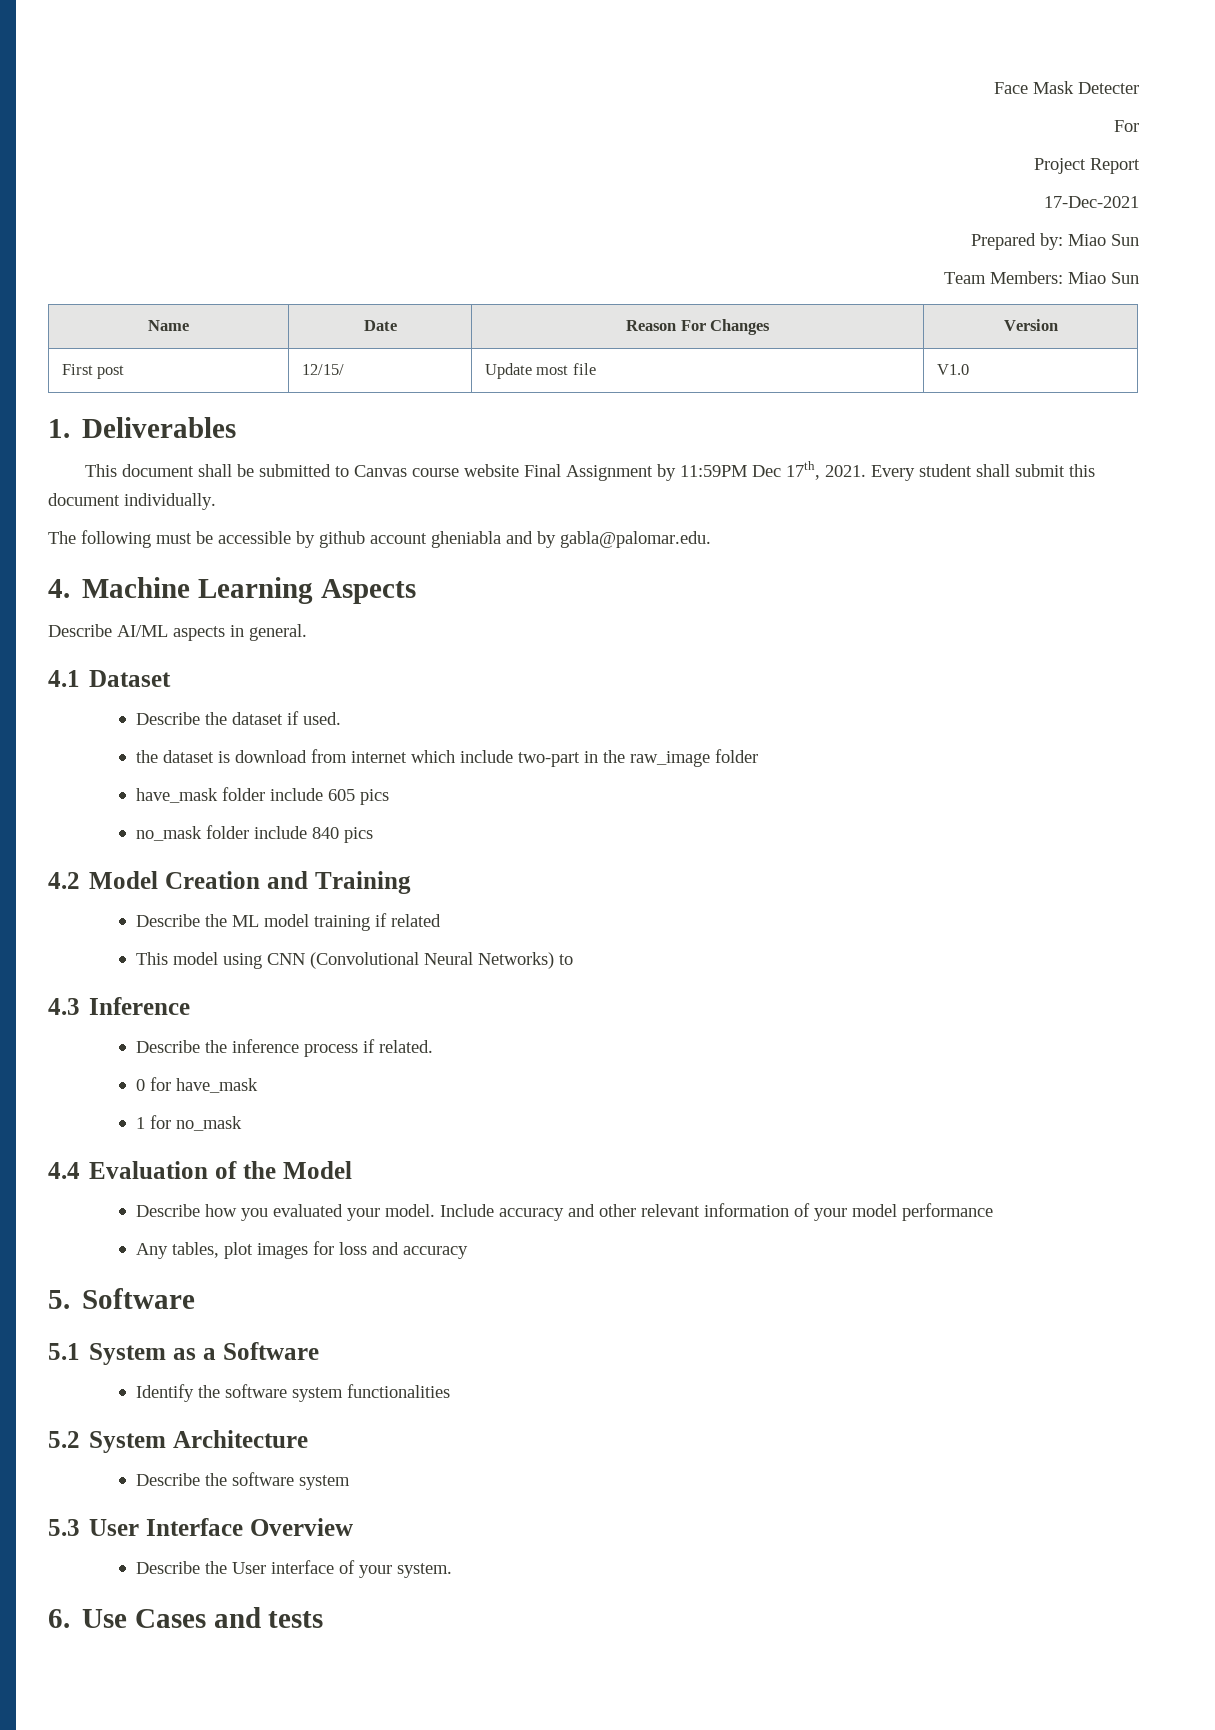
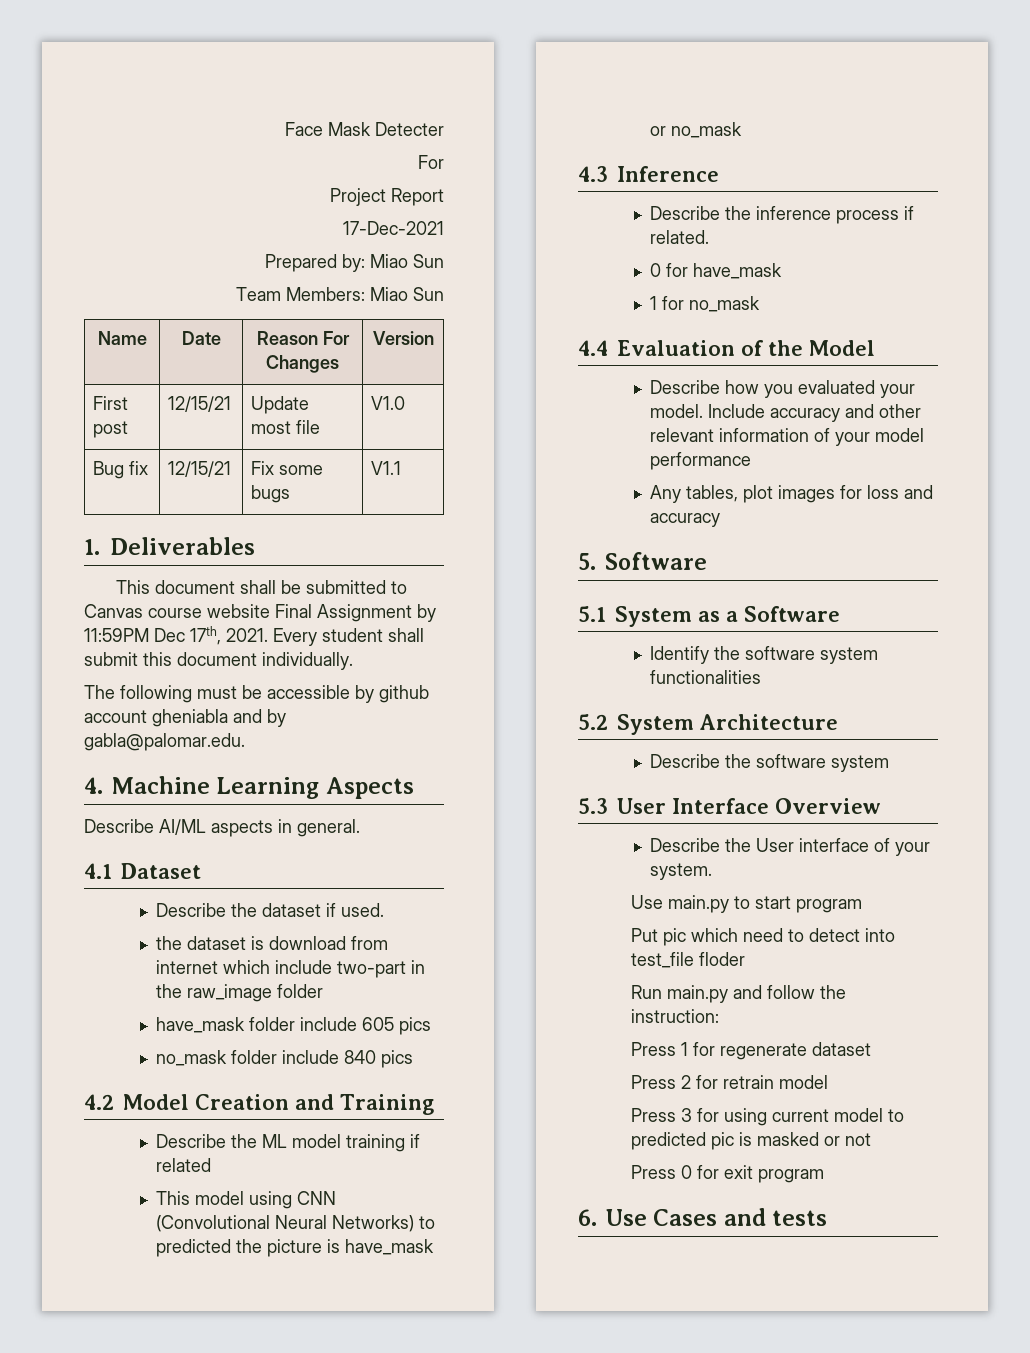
[301,364,344,375] 12/15/ -> [168,396,232,412] 12/15/21
(969, 369) none -> [93,461,149,479] [168,461,232,477] [251,461,324,475] [251,485,291,503] [371,461,402,475] // Bug fix | 12/15/21 | Fix some bugs | V1.1
(574, 959) none -> [156,1239,435,1257] [650,122,743,138] predicted the picture is have_mask or no_mask
(453, 1570) none -> [630,895,862,913] [630,928,895,946] [630,952,745,968] [630,985,846,1003] [630,1009,719,1023] [630,1042,871,1060] [630,1075,828,1089] [630,1108,904,1126] [630,1132,871,1150] [630,1165,824,1183] // Use main.py to start program // Put pic which need to detect into test_file floder // Run main.py and follow the instruction: // Press 1 for regenerate dataset // Press 2 for retrain model // Press 3 for using current model to predicted pic is masked or not // Press 0 for exit program

